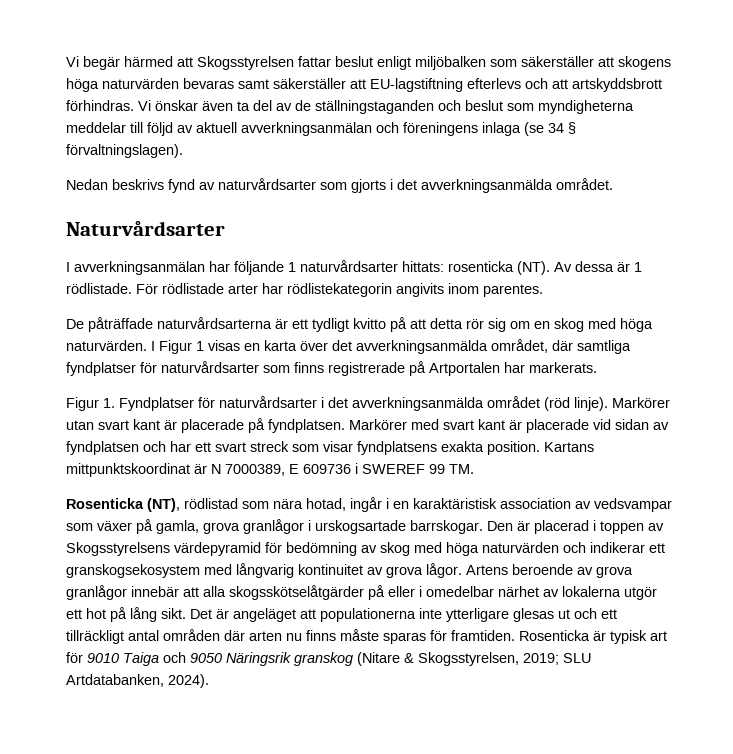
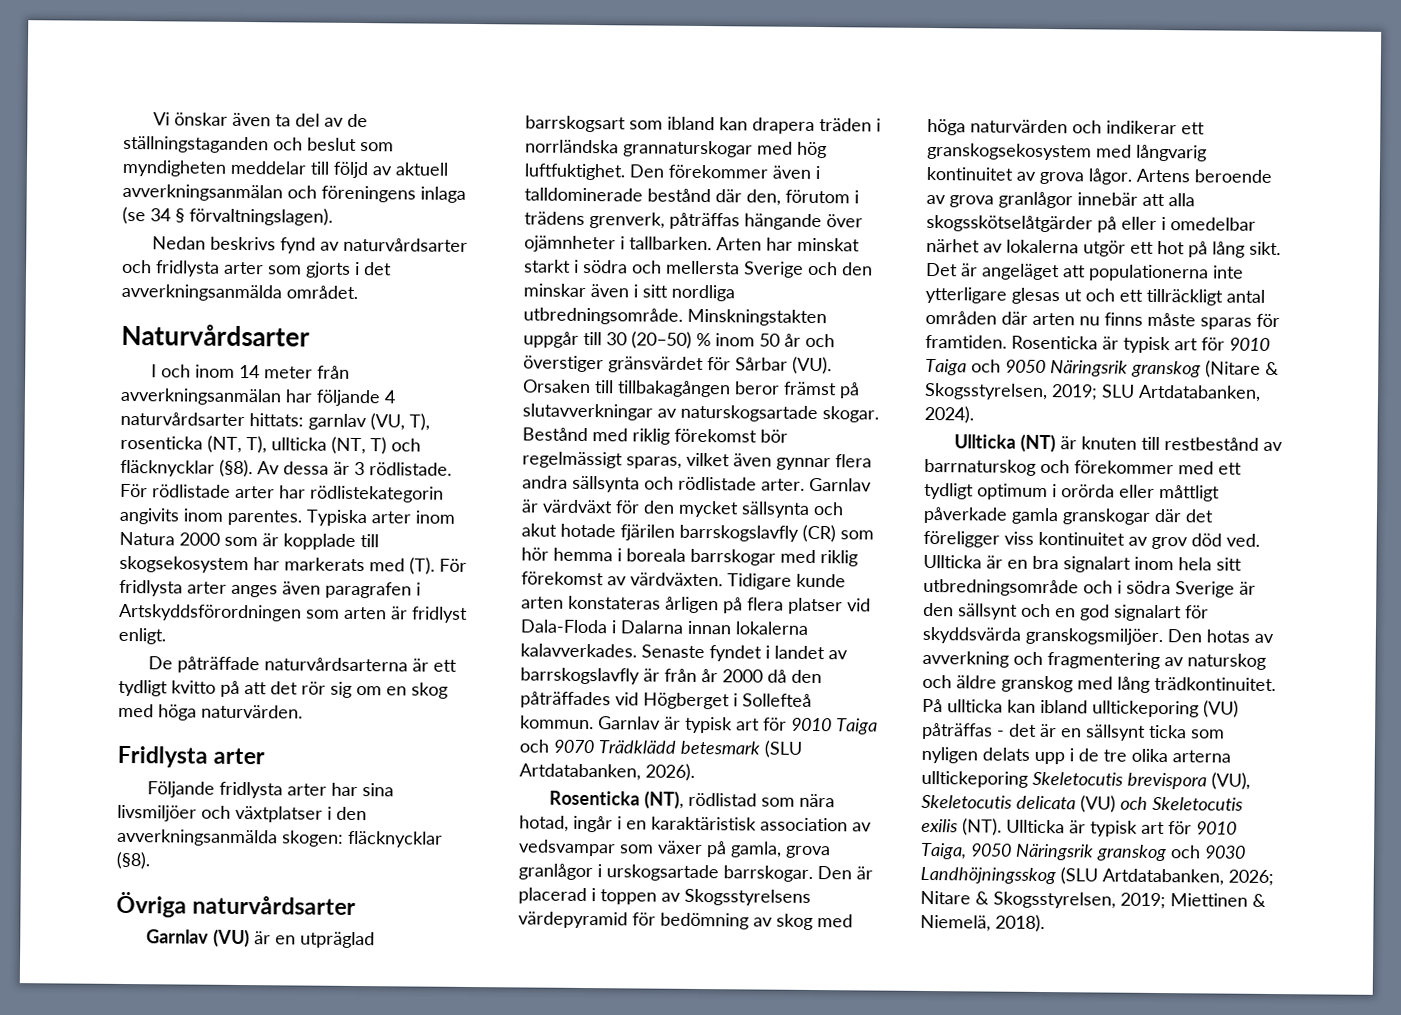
[66,56,671,70] [66,78,662,92] [66,100,151,111] Vi begär härmed att Skogsstyrelsen fattar beslut enligt miljöbalken som säkerställer att skogens höga naturvärden bevaras samt säkerställer att EU-lagstiftning efterlevs och att artskyddsbrott förhindras. Vi -> [152,112,170,126] Vi
[538,100,634,114] myndigheterna -> [122,159,227,177] myndigheten
(316, 184) none -> [122,259,264,277] och fridlysta arter
(70, 267) none -> [160,364,350,379] och inom 14 meter från
[288,262,296,272] 1 -> [384,390,396,404] 4
[448,261,550,275] rosenticka (NT). -> [308,413,430,431] [120,435,421,455] [120,459,253,478] garnlav (VU, T), rosenticka (NT, T), ullticka (NT, T) och fläcknycklar (§8).
[634,262,642,272] 1 -> [354,461,365,476] 3
(543, 290) none -> [306,509,455,527] [119,531,379,550] [119,555,467,575] [119,579,421,599] [118,603,468,623] [118,627,166,645] Typiska arter inom Natura 2000 som är kopplade till skogsekosystem har markerats med (T). För fridlysta arter anges även paragrafen i Artskyddsförordningen som arten är fridlyst enligt.
[430,318,463,329] detta -> [270,681,298,695] det
[151,339,631,354] [66,361,597,376] [66,396,670,411] [66,418,669,433] [66,441,594,455] [66,463,474,477] I Figur 1 visas en karta över det avverkningsanmälda området, där samtliga fyndplatser för naturvårdsarter som finns registrerade på Artportalen har markerats. // Figur 1. Fyndplatser för naturvårdsarter i det avverkningsanmälda området (röd linje). Markörer utan svart kant är placerade på fyndplatsen. Markörer med svart kant är placerade vid sidan av fyndplatsen och har ett svart streck som visar fyndplatsens exakta position. Kartans mittpunktskoordinat är N 7000389, E 609736 i SWEREF 99 TM. -> [117,745,266,768] [146,781,394,799] [117,804,367,823] [117,828,443,848] [116,851,150,870] [116,891,357,918] [145,928,375,949] [525,115,881,134] [525,139,827,159] [524,163,820,181] [524,187,859,206] [524,211,863,231] [524,235,860,253] [524,259,873,278] [523,283,735,302] [523,307,827,327] [523,331,835,349] [523,355,832,375] [522,379,860,399] [522,403,879,423] [522,427,788,445] [522,451,872,471] [522,475,872,493] [521,499,844,518] [521,523,874,543] [521,547,858,567] [521,571,846,590] [521,595,871,615] [520,619,809,635] [520,643,848,662] [520,667,822,685] [520,691,812,710] [520,715,878,735] [519,739,802,758] [519,763,695,781] // Fridlysta arter // Följande fridlysta arter har sina livsmiljöer och växtplatser i den avverkningsanmälda skogen: fläcknycklar (§8). // Övriga naturvårdsarter // Garnlav (VU) är en utpräglad barrskogsart som ibland kan drapera träden i norrländska grannaturskogar med hög luftfuktighet. Den förekommer även i talldominerade bestånd där den, förutom i trädens grenverk, påträffas hängande över ojämnheter i tallbarken. Arten har minskat starkt i södra och mellersta Sverige och den minskar även i sitt nordliga utbredningsområde. Minskningstakten uppgår till 30 (20–50) % inom 50 år och överstiger gränsvärdet för Sårbar (VU). Orsaken till tillbakagången beror främst på slutavverkningar av naturskogsartade skogar. Bestånd med riklig förekomst bör regelmässigt sparas, vilket även gynnar flera andra sällsynta och rödlistade arter. Garnlav är värdväxt för den mycket sällsynta och akut hotade fjärilen barrskogslavfly (CR) som hör hemma i boreala barrskogar med riklig förekomst av värdväxten. Tidigare kunde arten konstateras årligen på flera platser vid Dala-Floda i Dalarna innan lokalerna kalavverkades. Senaste fyndet i landet av barrskogslavfly är från år 2000 då den påträffades vid Högberget i Sollefteå kommun. Garnlav är typisk art för 9010 Taiga och 9070 Trädklädd betesmark (SLU Artdatabanken, 2026).
(209, 681) none -> [953,433,1283,453] [924,458,1242,476] [924,482,1220,502] [923,506,1214,525] [923,530,1260,550] [923,554,1242,573] [923,578,1256,598] [923,602,1209,622] [922,626,1274,646] [922,650,1266,670] [922,674,1276,693] [922,698,1239,718] [921,722,1225,741] [921,746,1231,765] [921,770,1251,790] [921,794,1243,813] [921,818,1237,837] [920,842,1246,862] [920,866,1274,887] [920,890,1266,910] [920,914,1045,933] // Ullticka (NT) är knuten till restbestånd av barrnaturskog och förekommer med ett tydligt optimum i orörda eller måttligt påverkade gamla granskogar där det föreligger viss kontinuitet av grov död ved. Ullticka är en bra signalart inom hela sitt utbredningsområde och i södra Sverige är den sällsynt och en god signalart för skyddsvärda granskogsmiljöer. Den hotas av avverkning och fragmentering av naturskog och äldre granskog med lång trädkontinuitet. På ullticka kan ibland ulltickeporing (VU) påträffas - det är en sällsynt ticka som nyligen delats upp i de tre olika arterna ulltickeporing Skeletocutis brevispora (VU), Skeletocutis delicata (VU) och Skeletocutis exilis (NT). Ullticka är typisk art för 9010 Taiga, 9050 Näringsrik granskog och 9030 Landhöjningsskog (SLU Artdatabanken, 2026; Nitare & Skogsstyrelsen, 2019; Miettinen & Niemelä, 2018).

